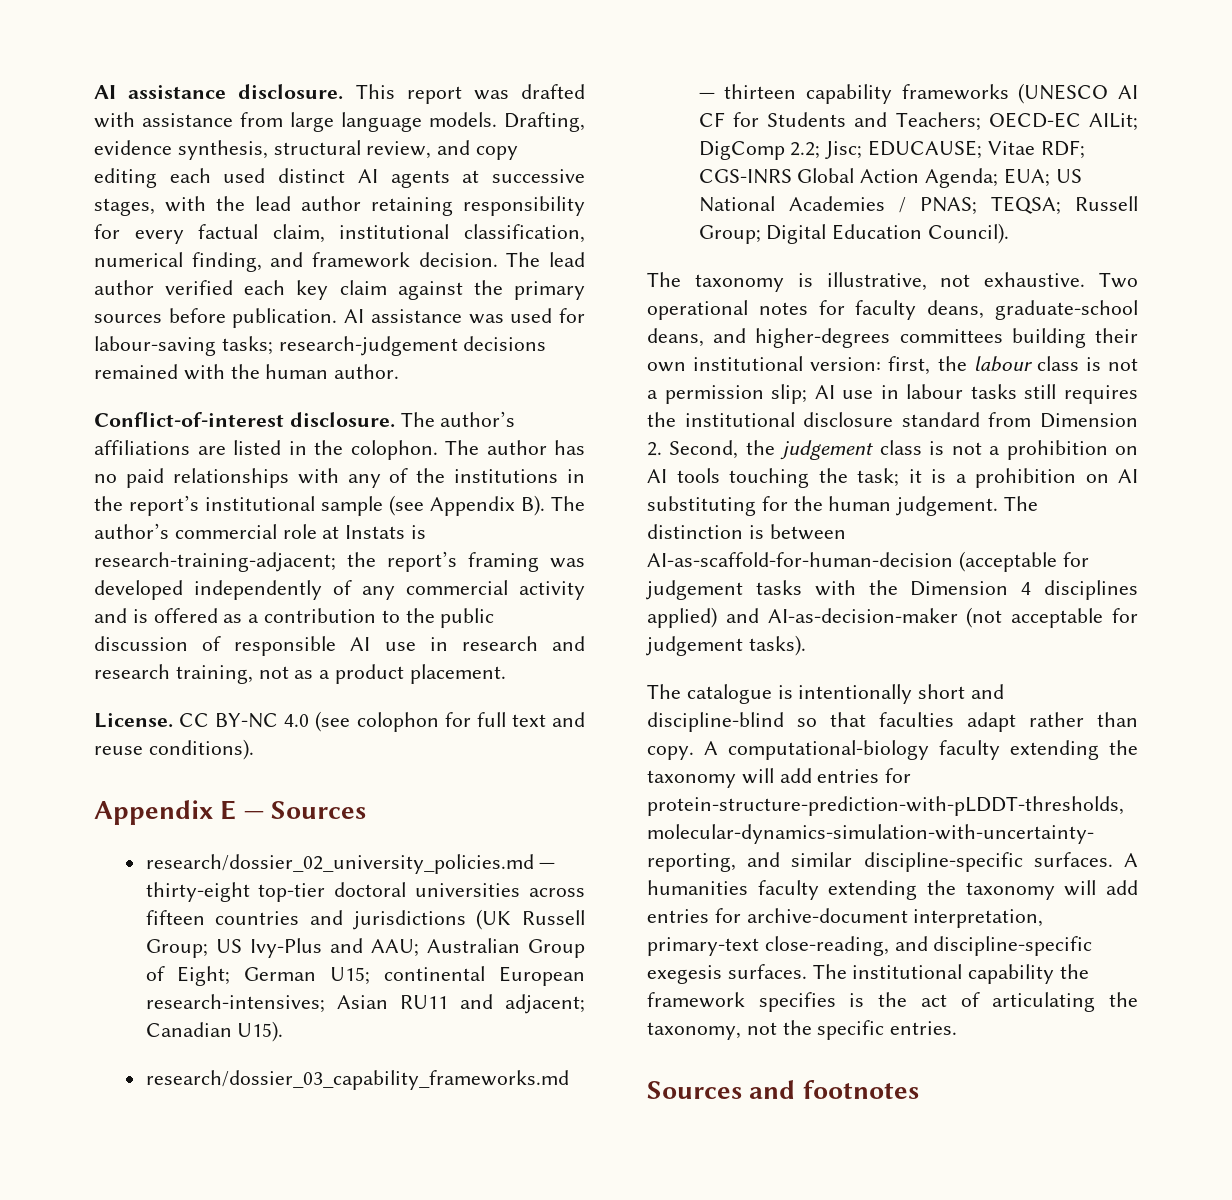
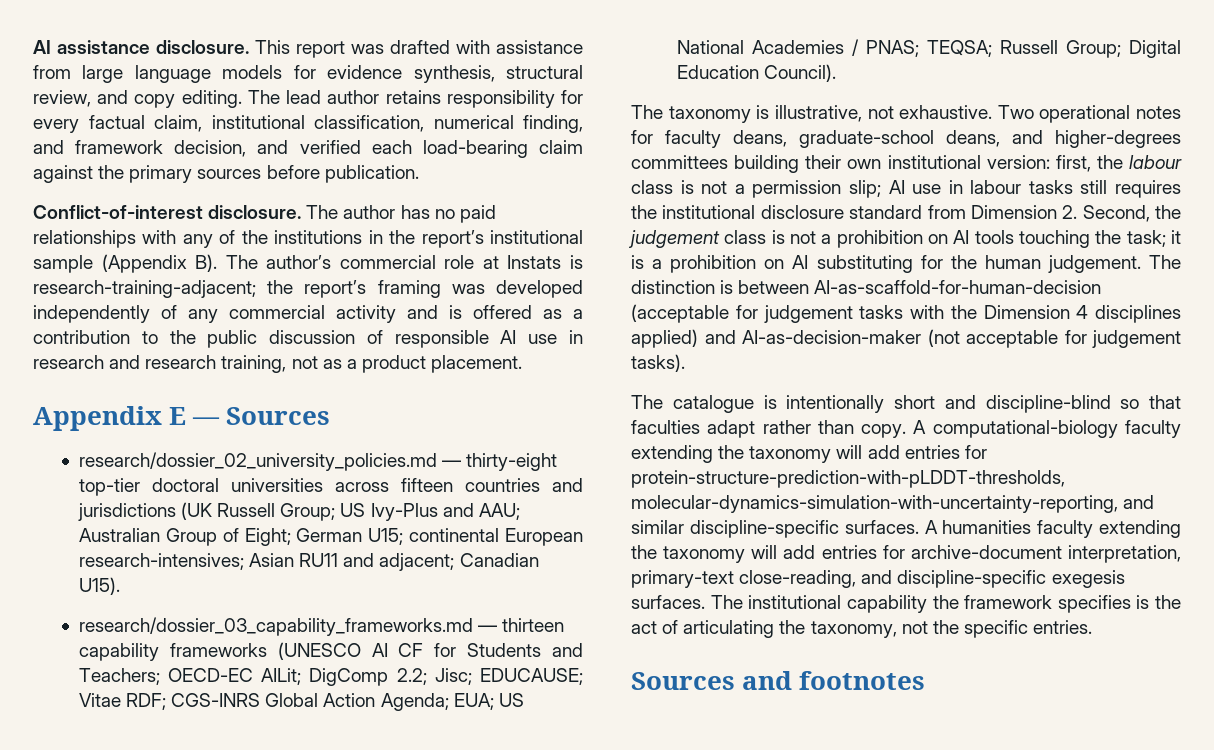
[429,112,585,132] models. Drafting, -> [222,65,316,79] models for
[94,168,585,188] [94,196,453,216] editing each used distinct AI agents at successive stages, with the lead author retaining -> [181,90,441,108] editing. The lead author retains
[418,252,585,267] [94,280,154,295] decision. The lead author -> [174,140,289,157] decision, and
[296,280,329,300] key -> [422,140,528,158] load-bearing
[344,308,585,324] [94,336,547,356] [94,364,400,380] [94,411,516,428] [94,440,438,460] AI assistance was used for labour-saving tasks; research-judgement decisions remained with the human author. // Conflict-of-interest disclosure. The author’s affiliations are listed in the colophon. -> [33,205,302,219] // Conflict-of-interest disclosure.
[389,495,515,516] (see Appendix -> [101,254,187,273] (Appendix
[94,711,585,732] [94,739,254,760] // License. CC BY-NC 4.0 (see colophon for full text and reuse conditions). -> (523, 364) none

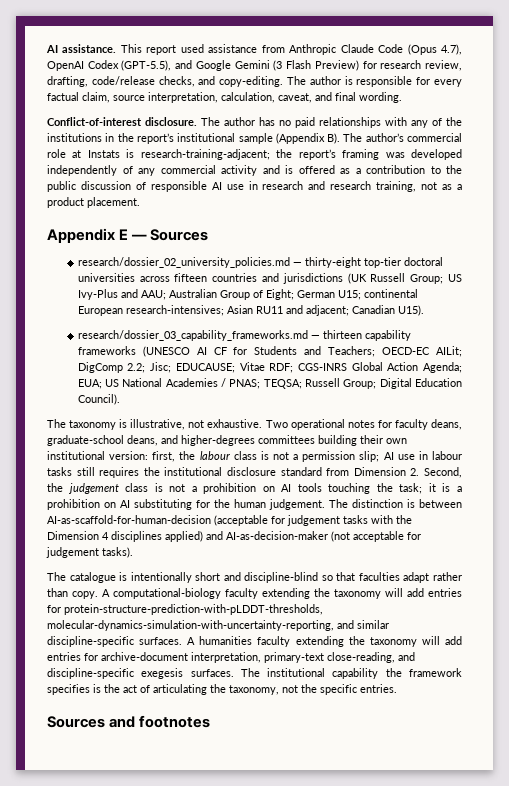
[33,40,583,58] [33,65,583,83] [33,90,583,108] [33,115,583,133] [33,140,584,158] [33,165,419,183] AI assistance disclosure. This report was drafted with assistance from large language models for evidence synthesis, structural review, and copy editing. The lead author retains responsibility for every factual claim, institutional classification, numerical finding, and framework decision, and verified each load-bearing claim against the primary sources before publication. -> [46,44,462,55] [47,60,463,71] [47,76,463,87] [47,92,402,103] AI assistance. This report used assistance from Anthropic Claude Code (Opus 4.7), OpenAI Codex (GPT-5.5), and Google Gemini (3 Flash Preview) for research review, drafting, code/release checks, and copy-editing. The author is responsible for every factual claim, source interpretation, calculation, caveat, and final wording.

